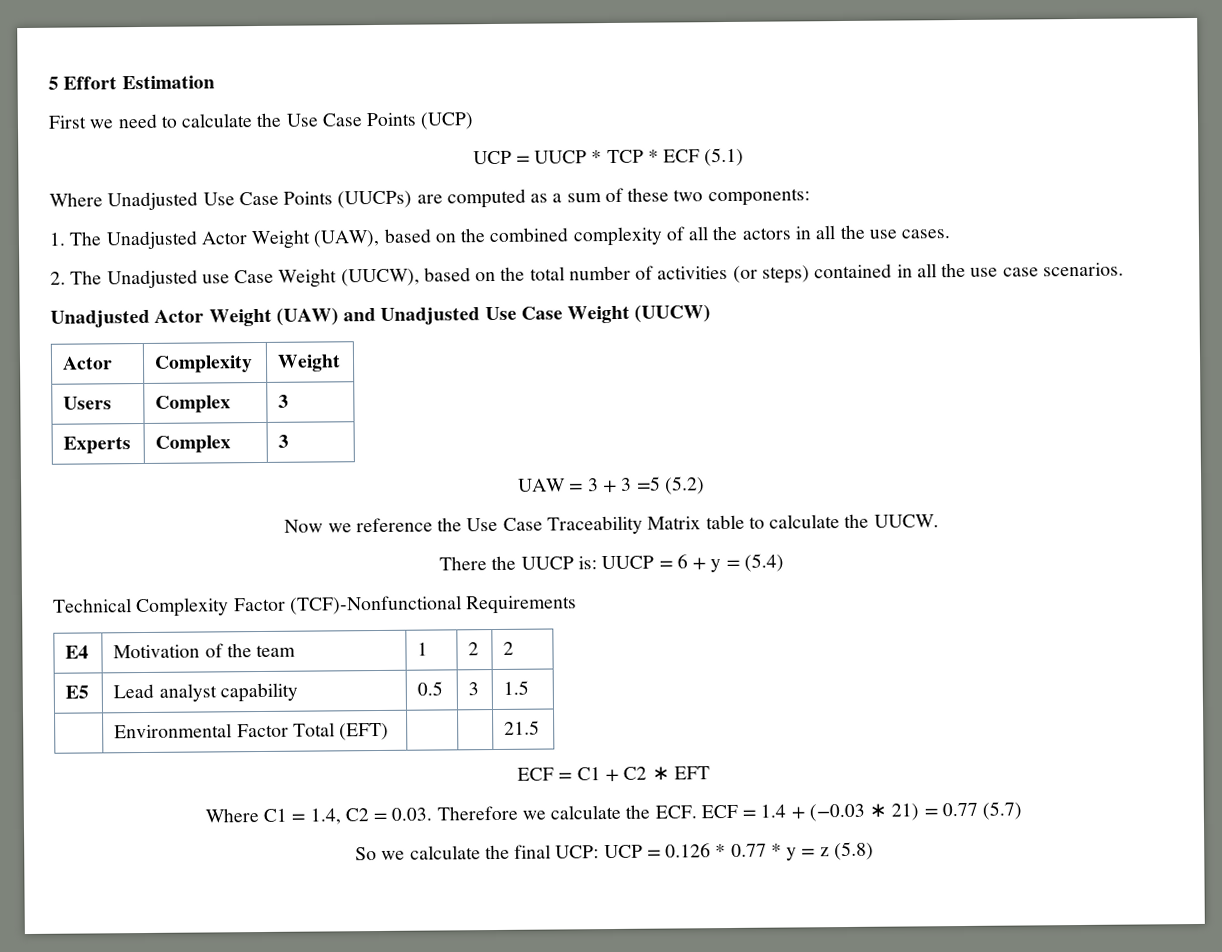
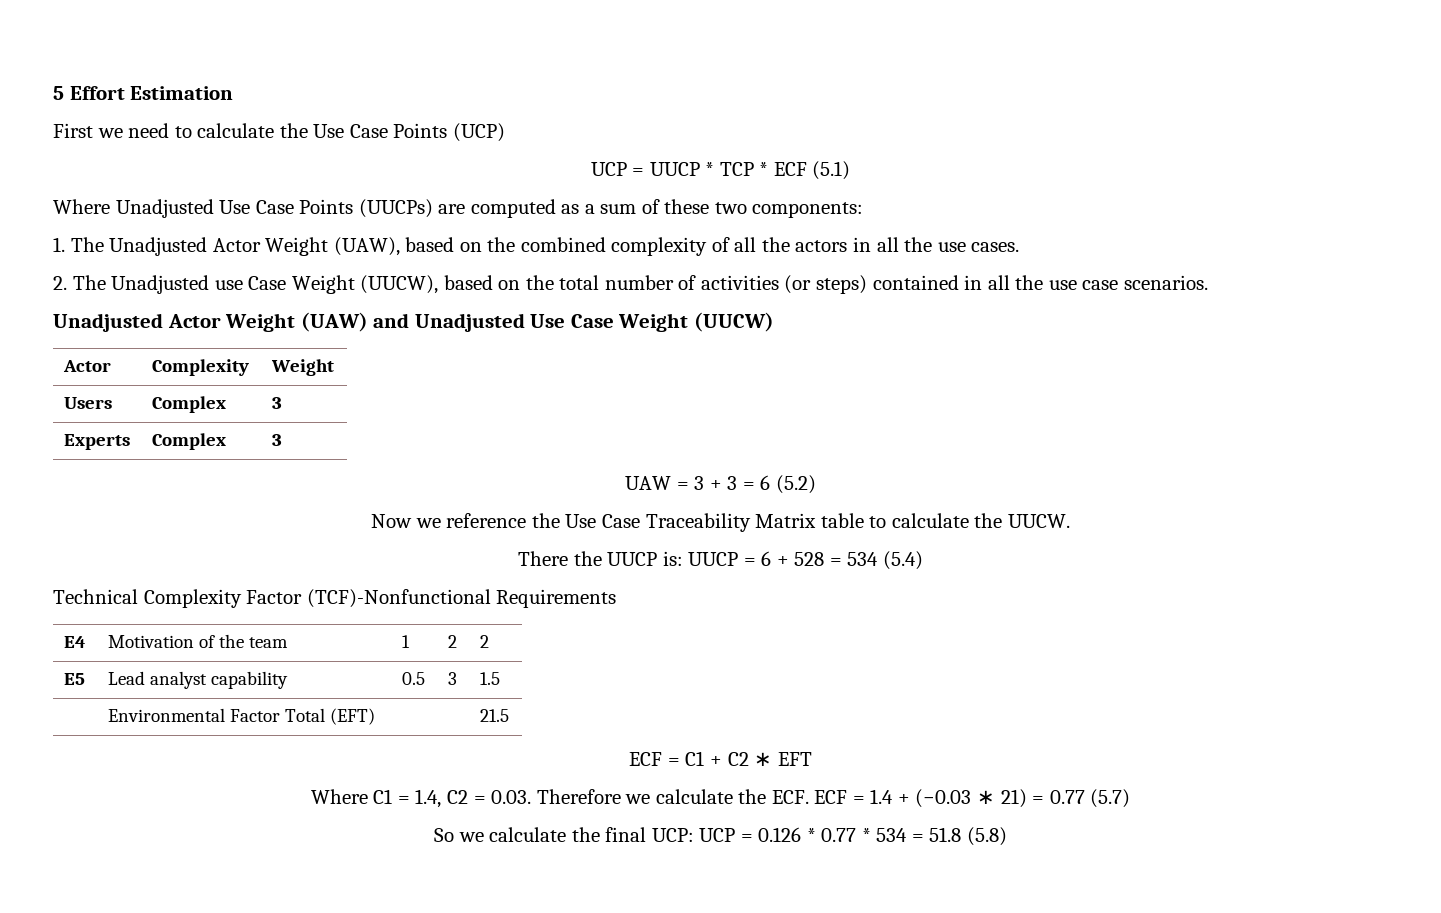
[636,476,661,491] =5 -> [742,475,771,490] = 6
[710,559,740,573] y = -> [794,552,879,566] 528 = 534
[786,847,830,861] y = z -> [876,827,962,842] 534 = 51.8

